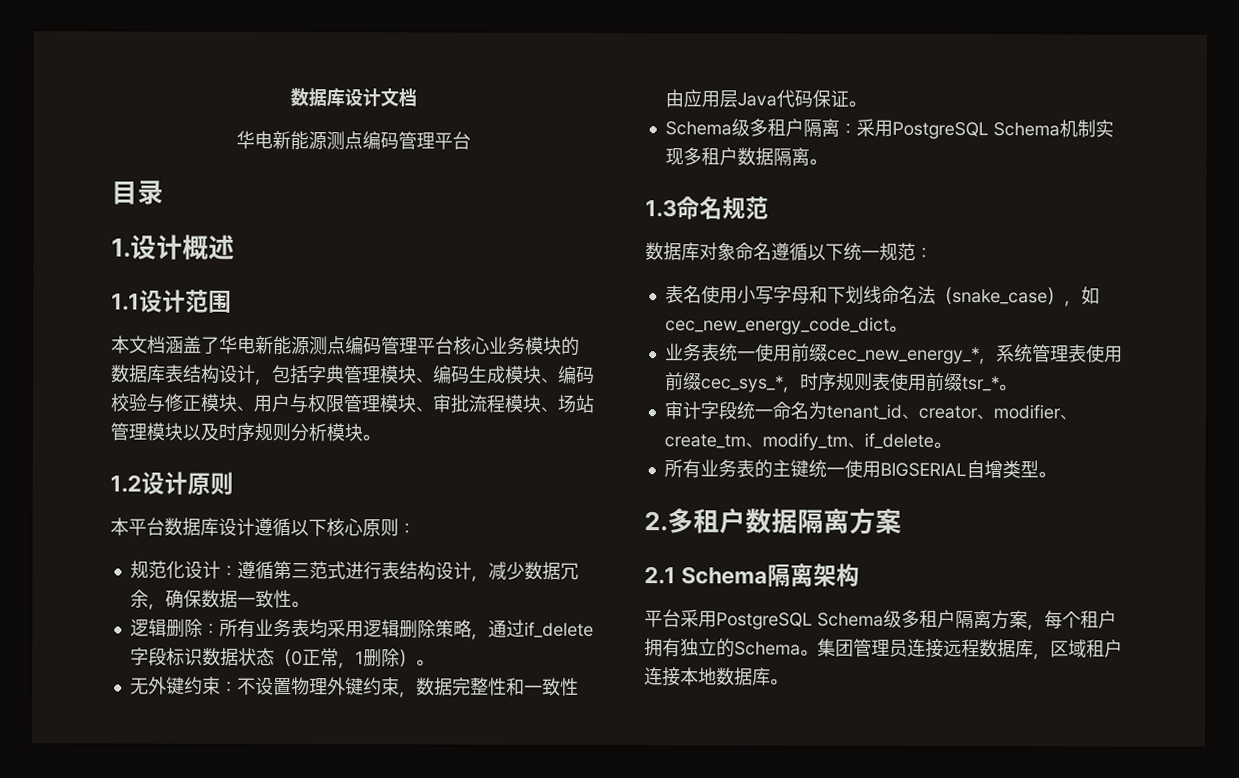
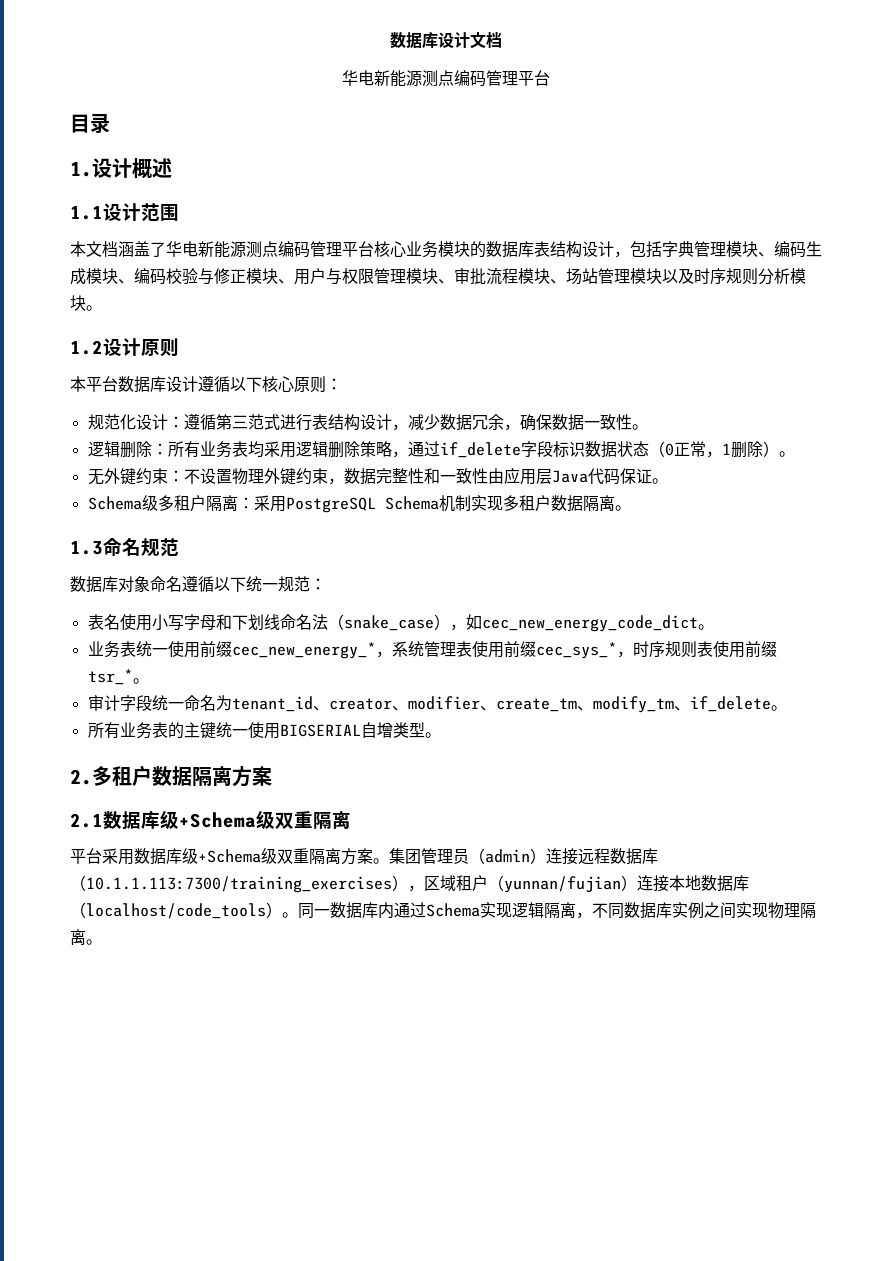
[681,563,861,588] Schema隔离架构 -> [103,810,351,829] 数据库级+Schema级双重隔离
[716,609,1117,631] [644,638,801,658] PostgreSQL Schema级多租户隔离方案，每个租户拥有独立的Schema -> [134,848,373,865] 数据库级+Schema级双重隔离方案
(908, 648) none -> [469,848,546,864] （admin）
(1034, 648) none -> [70,875,408,893] （10.1.1.113:7300/training_exercises）
(1123, 648) none -> [488,875,637,893] （yunnan/fujian）
(771, 676) none -> [70,902,816,919] [70,929,86,945] （localhost/code_tools）。同一数据库内通过Schema实现逻辑隔离，不同数据库实例之间实现物理隔离

